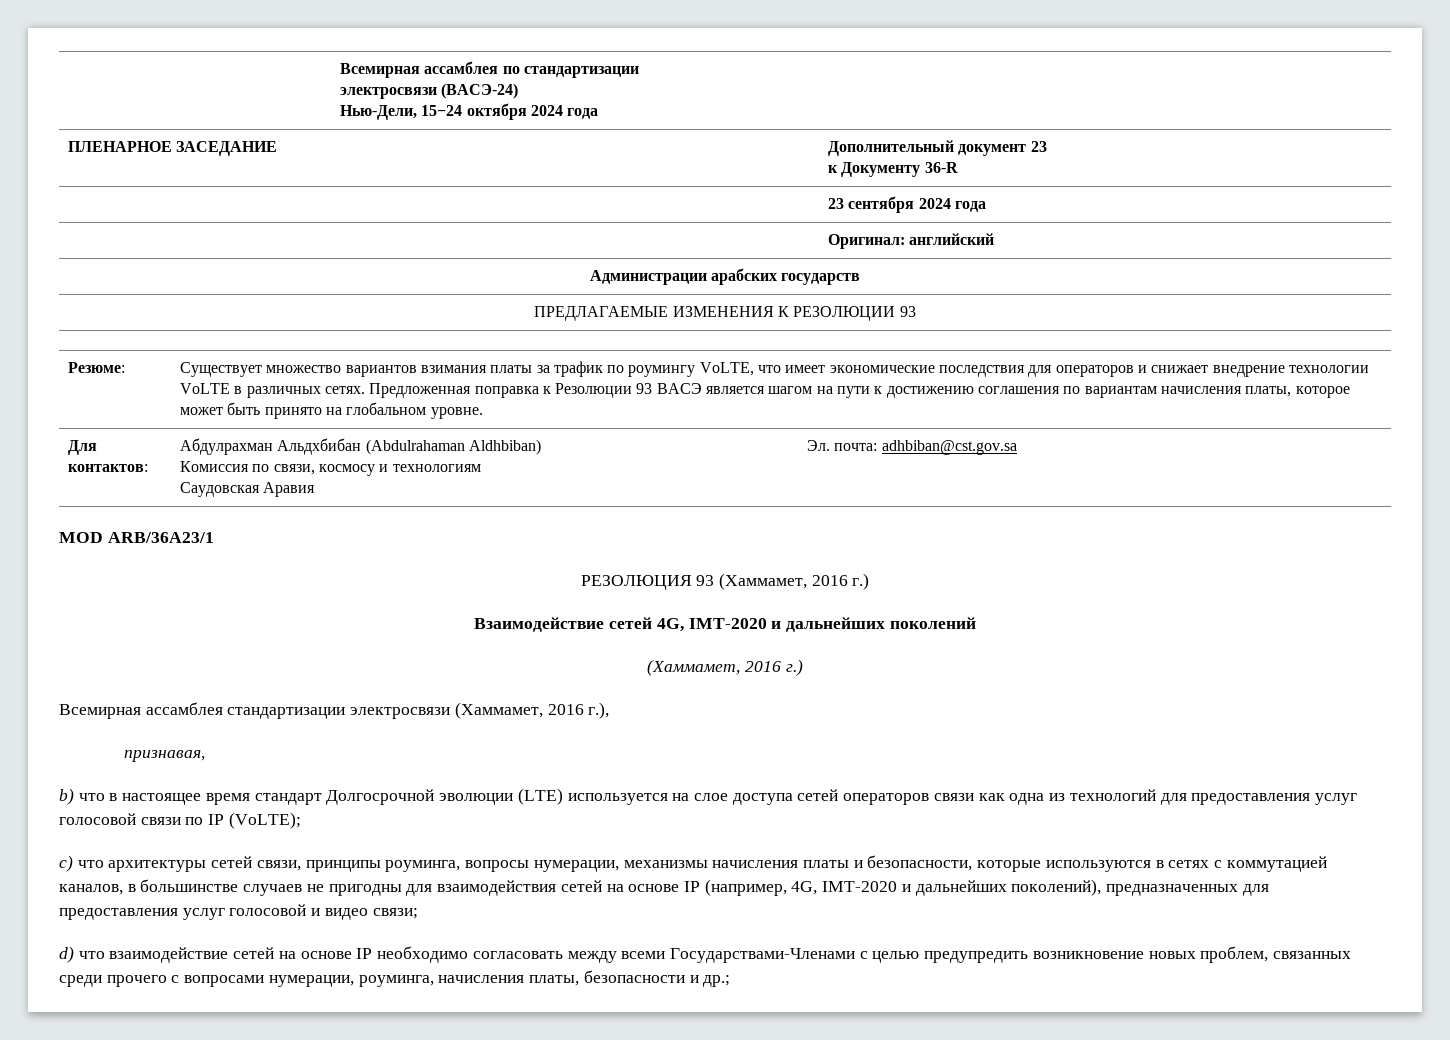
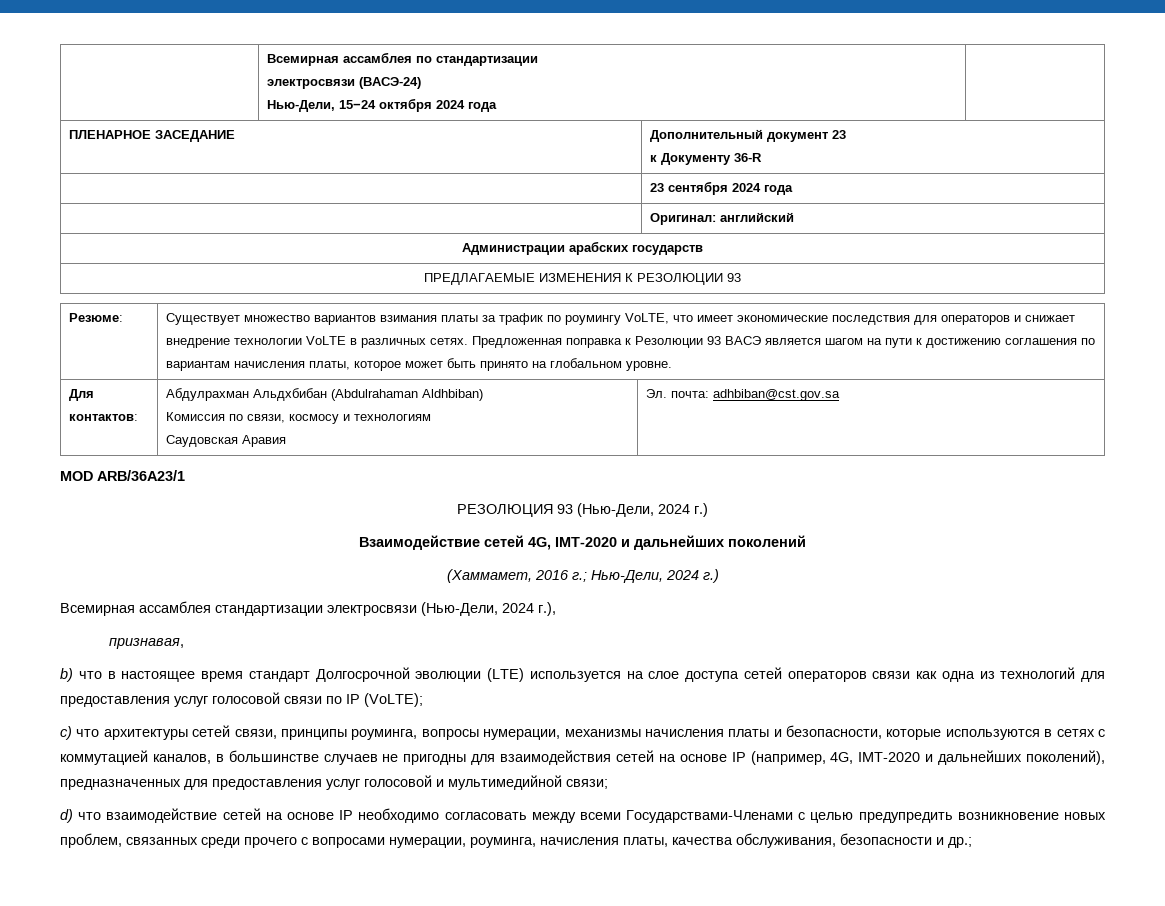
[719,573,848,590] (Хаммамет, 2016 -> [577,503,690,517] (Нью-Дели, 2024
(781, 666) none -> [571,570,699,583] г.; Нью-Дели, 2024
[454,702,584,719] (Хаммамет, 2016 -> [421,602,534,616] (Нью-Дели, 2024
[324,908,368,920] видео -> [448,775,562,790] мультимедийной
(580, 980) none -> [672,833,836,848] качества обслуживания,

